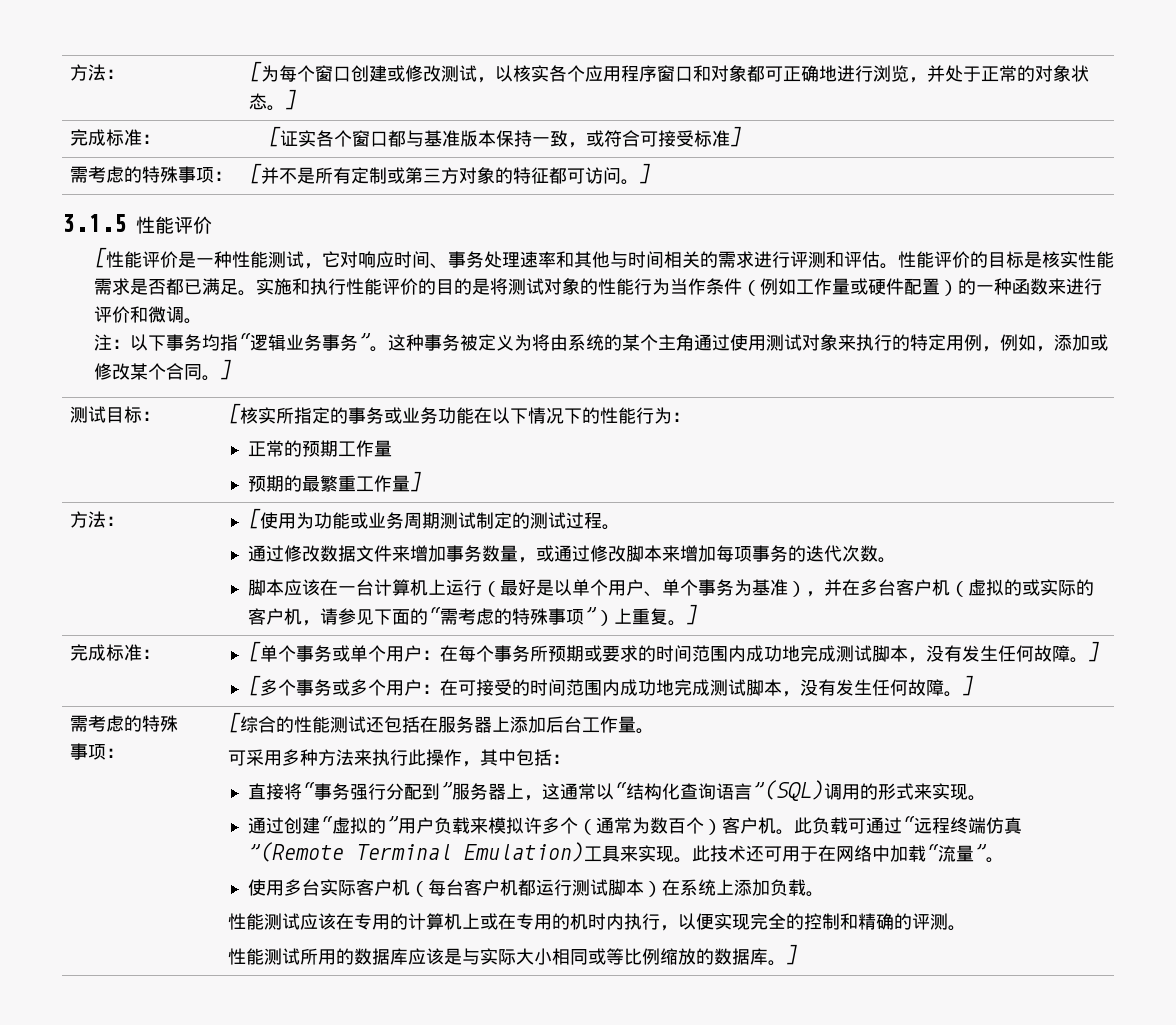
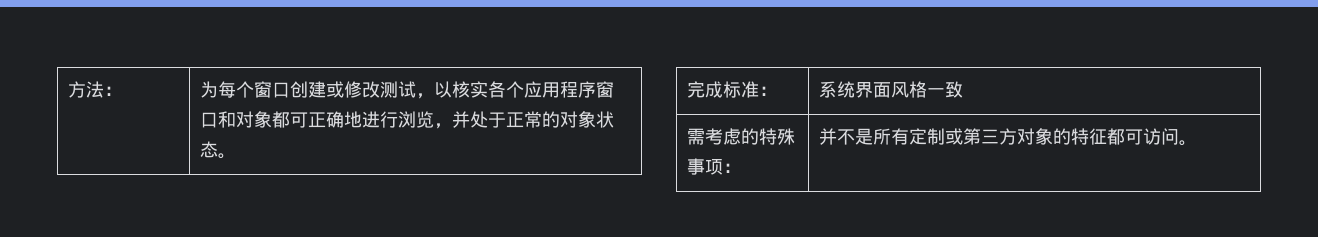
[69,64,124,81] [248,61,262,82] 方法： | [ -> [67,81,122,98] 方法： |
[284,89,297,110] [69,129,160,146] [267,126,742,148] [69,166,232,183] [248,163,262,184] ] // 完成标准： | [证实各个窗口都与基准版本保持一致，或符合可接受标准] // 需考虑的特殊事项： | [ -> [686,81,777,98] [818,81,963,98] [686,128,795,145] [686,158,741,175] // 完成标准： | 系统界面风格一致 // 需考虑的特殊事项： |
[638,163,651,184] [62,214,212,234] [93,247,1114,269] [93,278,1102,296] [93,306,202,324] [93,333,1108,352] [93,359,232,381] [69,406,160,423] [227,403,690,424] [247,440,392,457] [247,471,422,492] [69,511,124,528] [247,508,620,530] [247,545,896,563] [247,579,1094,597] [247,604,698,626] [69,644,160,661] [247,641,1100,663] [247,675,974,697] [69,715,178,732] [69,743,124,760] [227,712,654,734] [227,749,570,767] [247,780,986,801] [247,816,1022,835] [247,842,1004,863] [247,879,824,897] [227,913,966,931] [227,944,798,966] ] // 3.1.5性能评价 // [性能评价是一种性能测试，它对响应时间、事务处理速率和其他与时间相关的需求进行评测和评估。性能评价的目标是核实性能需求是否都已满足。实施和执行性能评价的目的是将测试对象的性能行为当作条件（例如工作量或硬件配置）的一种函数来进行评价和微调。 // 注：以下事务均指“逻辑业务事务”。这种事务被定义为将由系统的某个主角通过使用测试对象来执行的特定用例，例如，添加或修改某个合同。] // 测试目标： | [核实所指定的事务或业务功能在以下情况下的性能行为： // 正常的预期工作量 // 预期的最繁重工作量] // 方法： | [使用为功能或业务周期测试制定的测试过程。 // 通过修改数据文件来增加事务数量，或通过修改脚本来增加每项事务的迭代次数。 // 脚本应该在一台计算机上运行（最好是以单个用户、单个事务为基准），并在多台客户机（虚拟的或实际的客户机，请参见下面的“需考虑的特殊事项”）上重复。] // 完成标准： | [单个事务或单个用户：在每个事务所预期或要求的时间范围内成功地完成测试脚本，没有发生任何故障。] // [多个事务或多个用户：在可接受的时间范围内成功地完成测试脚本，没有发生任何故障。] // 需考虑的特殊事项： | [综合的性能测试还包括在服务器上添加后台工作量。 // 可采用多种方法来执行此操作，其中包括： // 直接将“事务强行分配到”服务器上，这通常以“结构化查询语言”(SQL)调用的形式来实现。 // 通过创建“虚拟的”用户负载来模拟许多个（通常为数百个）客户机。此负载可通过“远程终端仿真”(Remote Terminal Emulation)工具来实现。此技术还可用于在网络中加载“流量”。 // 使用多台实际客户机（每台客户机都运行测试脚本）在系统上添加负载。 // 性能测试应该在专用的计算机上或在专用的机时内执行，以便实现完全的控制和精确的评测。 // 性能测试所用的数据库应该是与实际大小相同或等比例缩放的数据库。] -> (1197, 143) none

